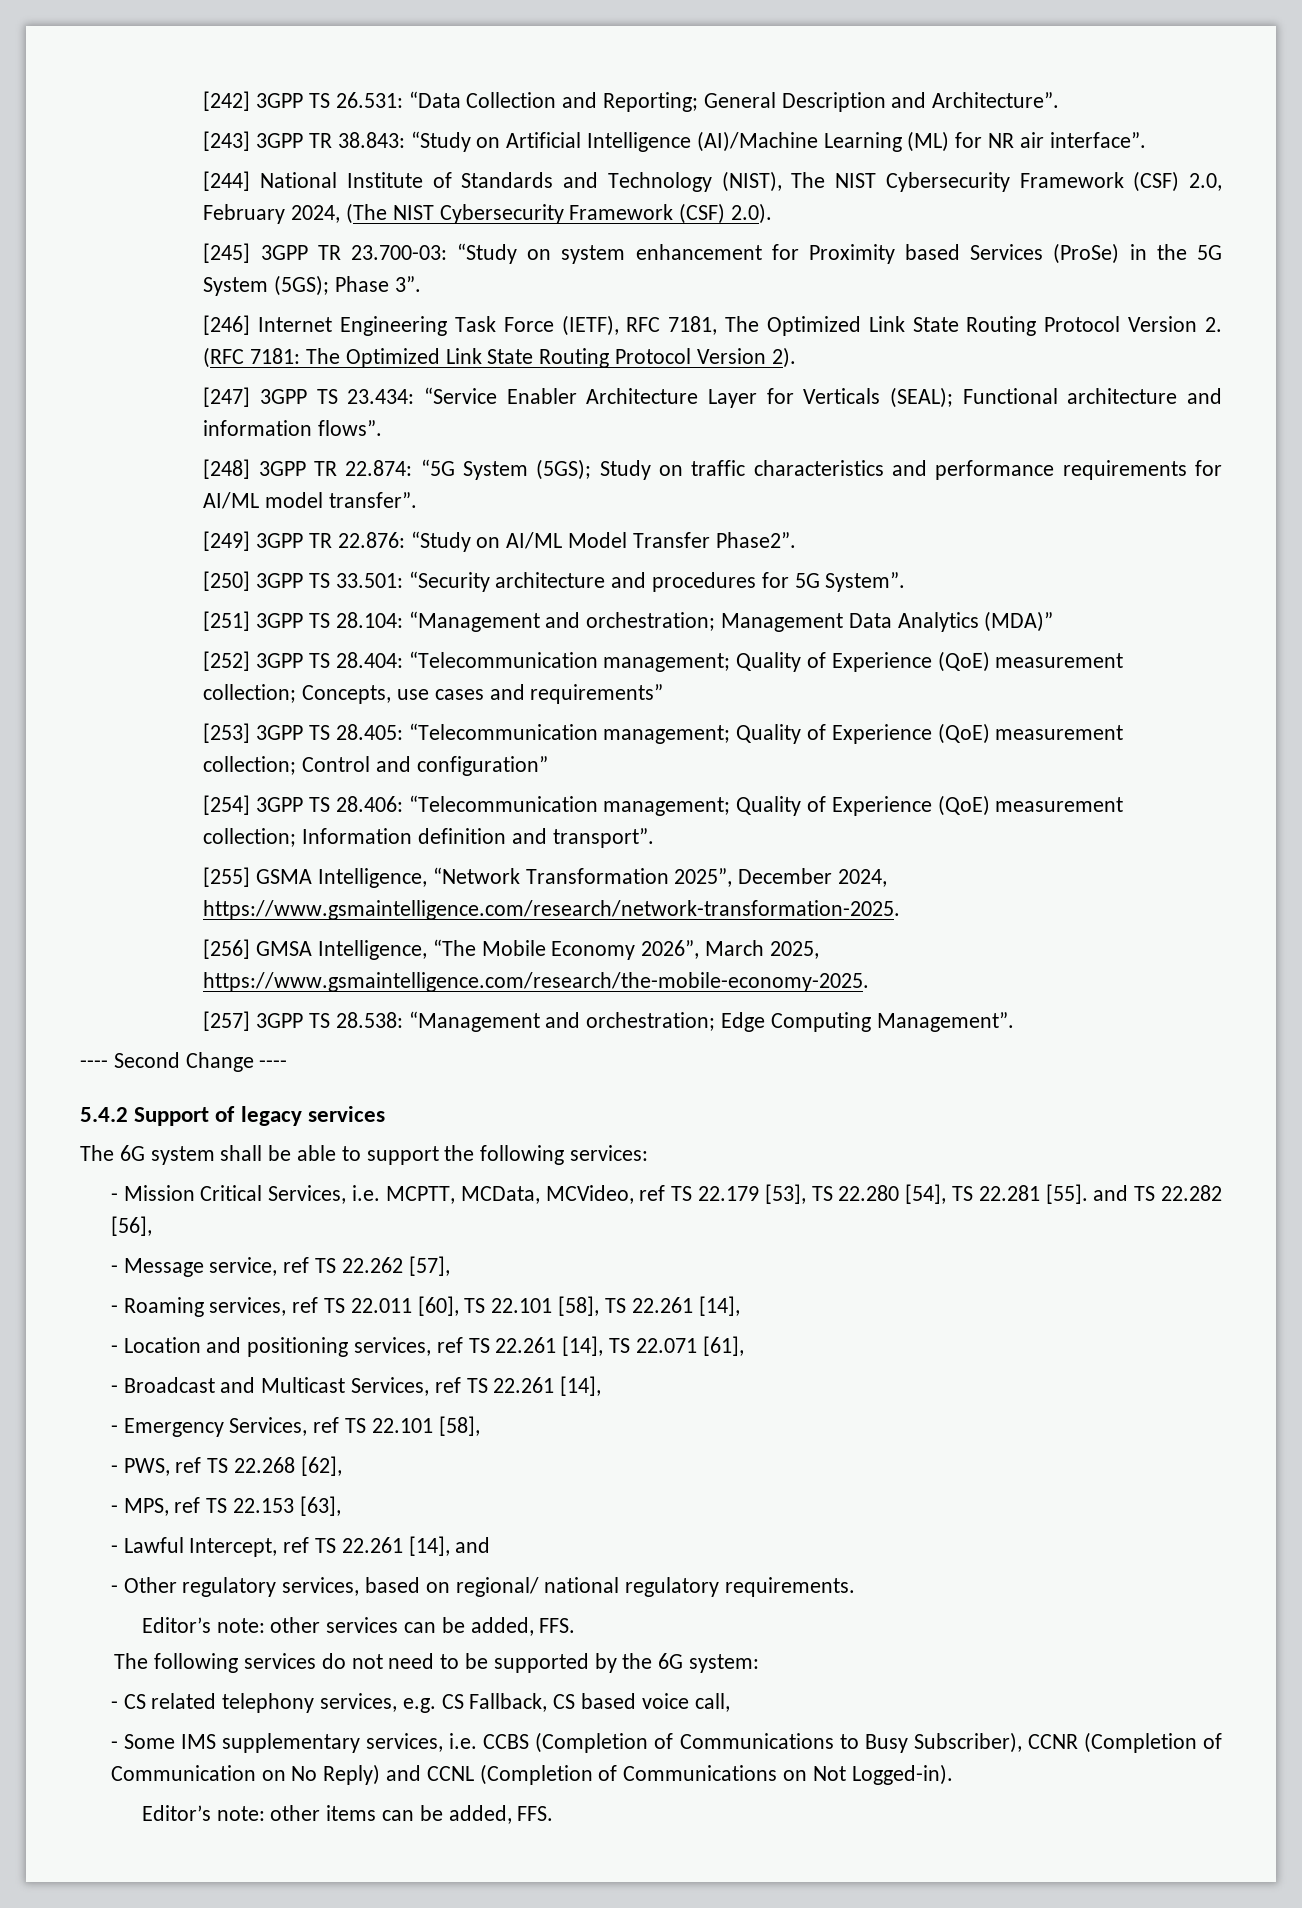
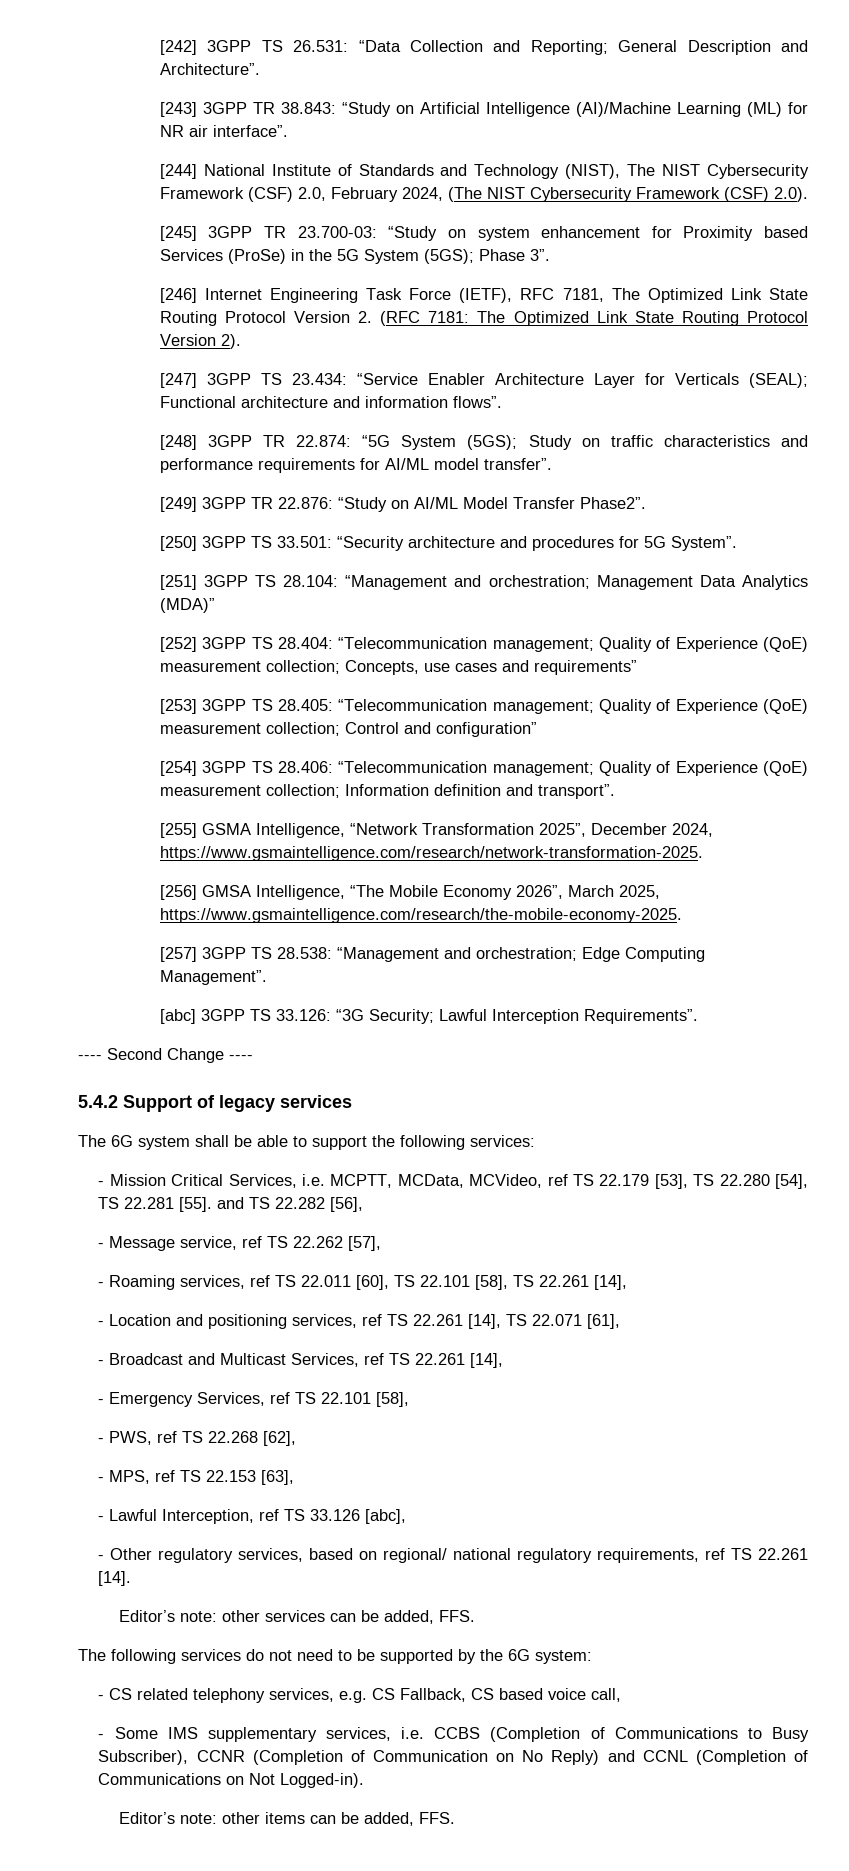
(1014, 1022) none -> [159,1009,698,1024] // [abc] 3GPP TS 33.126: “3G Security; Lawful Interception Requirements”.
[189,1536,491,1557] Intercept, ref TS 22.261 [14], and -> [162,1509,407,1524] Interception, ref TS 33.126 [abc],
[725,1577,856,1597] requirements. -> [597,1548,808,1563] [98,1571,132,1586] requirements, ref TS 22.261 [14].

